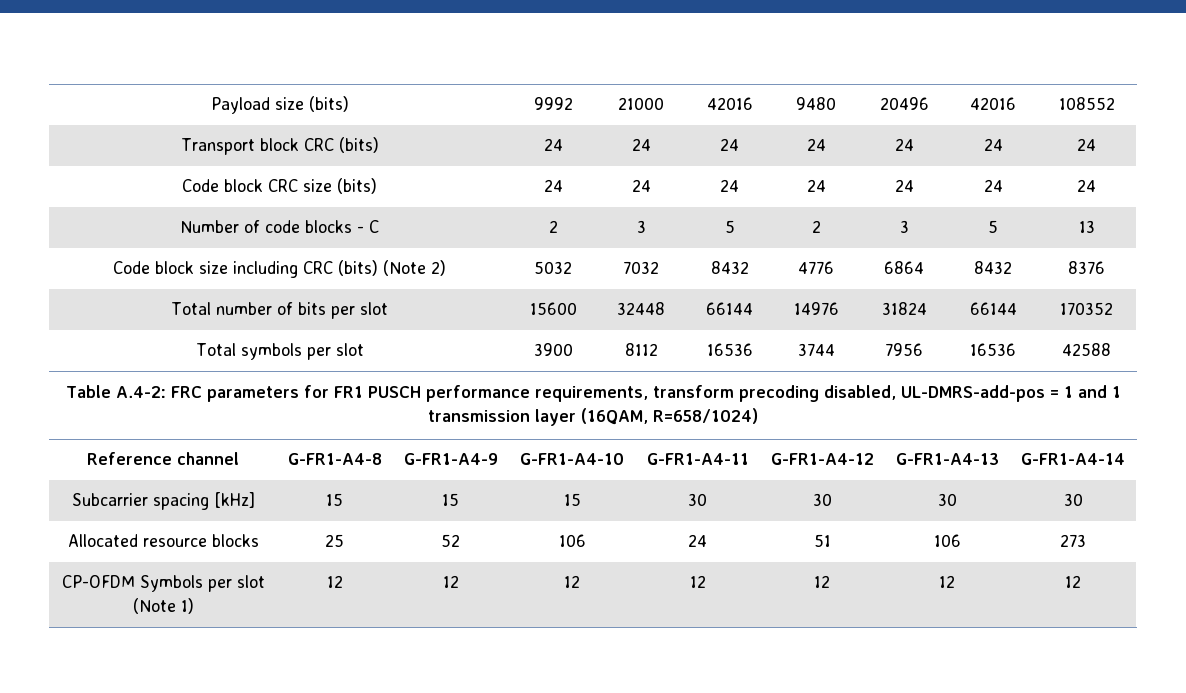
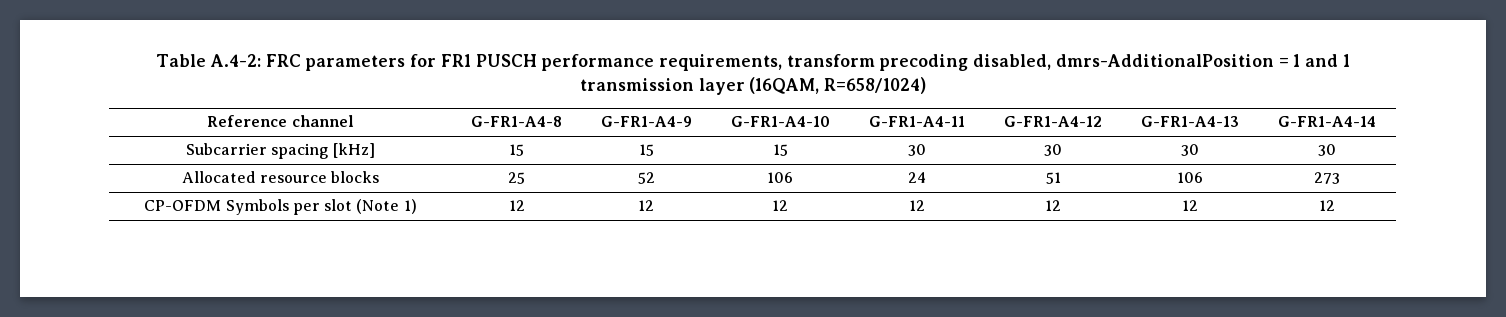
[210,96,349,114] [533,97,573,110] [618,97,664,110] [706,97,753,110] [796,97,836,110] [879,97,929,110] [970,97,1016,110] [1058,97,1115,110] [180,137,379,155] [543,138,563,151] [631,138,651,151] [720,138,739,151] [806,138,826,151] [894,138,914,151] [983,138,1003,151] [1077,138,1096,151] [182,178,378,194] [543,179,563,192] [631,179,651,192] [720,179,739,192] [806,179,826,192] [894,179,914,192] [983,179,1003,192] [1077,179,1096,192] [180,220,380,233] [548,220,558,233] [636,220,646,233] [724,220,735,233] [811,220,821,233] [899,220,909,233] [988,220,998,233] [1078,220,1095,233] [113,260,447,278] [534,261,572,274] [623,261,659,274] [710,261,749,274] [798,261,834,274] [884,261,924,274] [974,261,1012,274] [1068,261,1105,274] [171,302,388,319] [529,302,577,315] [617,302,665,315] [706,302,753,315] [793,302,839,315] [881,302,927,315] [969,302,1017,315] [1060,302,1113,315] [195,343,364,360] [533,343,573,356] [624,343,658,356] [706,343,753,356] [797,343,835,356] [885,343,923,356] [970,343,1016,356] [1062,343,1111,356] Payload size (bits) | 9992 | 21000 | 42016 | 9480 | 20496 | 42016 | 108552 // Transport block CRC (bits) | 24 | 24 | 24 | 24 | 24 | 24 | 24 // Code block CRC size (bits) | 24 | 24 | 24 | 24 | 24 | 24 | 24 // Number of code blocks - C | 2 | 3 | 5 | 2 | 3 | 5 | 13 // Code block size including CRC (bits) (Note 2) | 5032 | 7032 | 8432 | 4776 | 6864 | 8432 | 8376 // Total number of bits per slot | 15600 | 32448 | 66144 | 14976 | 31824 | 66144 | 170352 // Total symbols per slot | 3900 | 8112 | 16536 | 3744 | 7956 | 16536 | 42588 // -> (156, 60) none
[900,385,1045,402] UL-DMRS-add-pos -> [1055,54,1274,67] dmrs-AdditionalPosition

